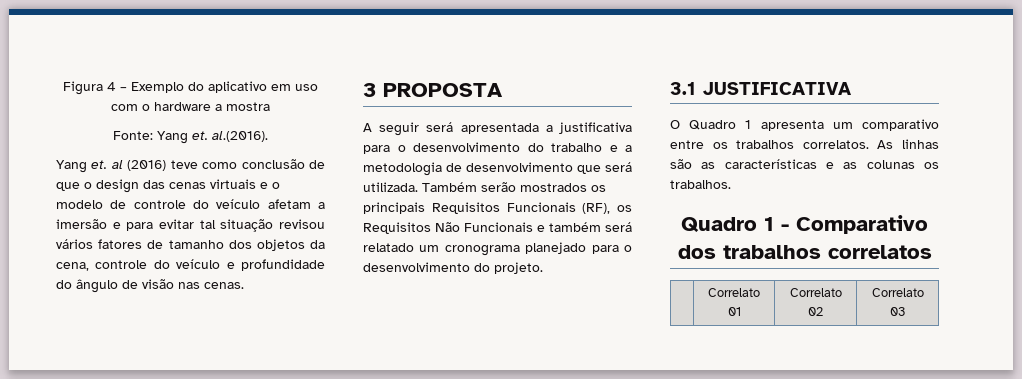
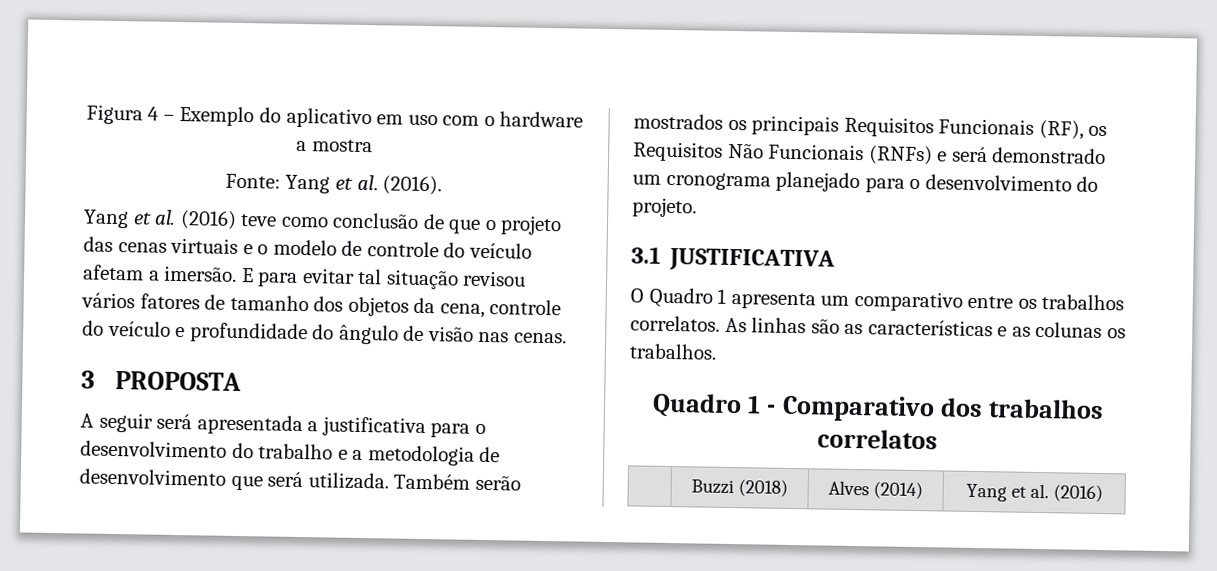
[192,131,268,142] [56,160,123,173] et. al.(2016). // Yang et. al -> [335,174,443,196] [83,209,177,229] et al. (2016). // Yang et al.
[96,179,139,193] design -> [500,215,563,236] projeto
[56,219,121,229] imersão e -> [164,265,254,283] imersão. E
[537,222,632,232] [363,243,414,252] e também será relatado -> [868,145,1107,166] (RNFs) e será demonstrado
[708,288,760,297] [727,307,741,316] [789,288,842,297] [808,307,823,316] [871,288,924,297] [890,307,905,316] Correlato 01 | Correlato 02 | Correlato 03 -> [691,479,788,497] [828,480,923,500] [965,483,1103,503] Buzzi (2018) | Alves (2014) | Yang et al. (2016)

